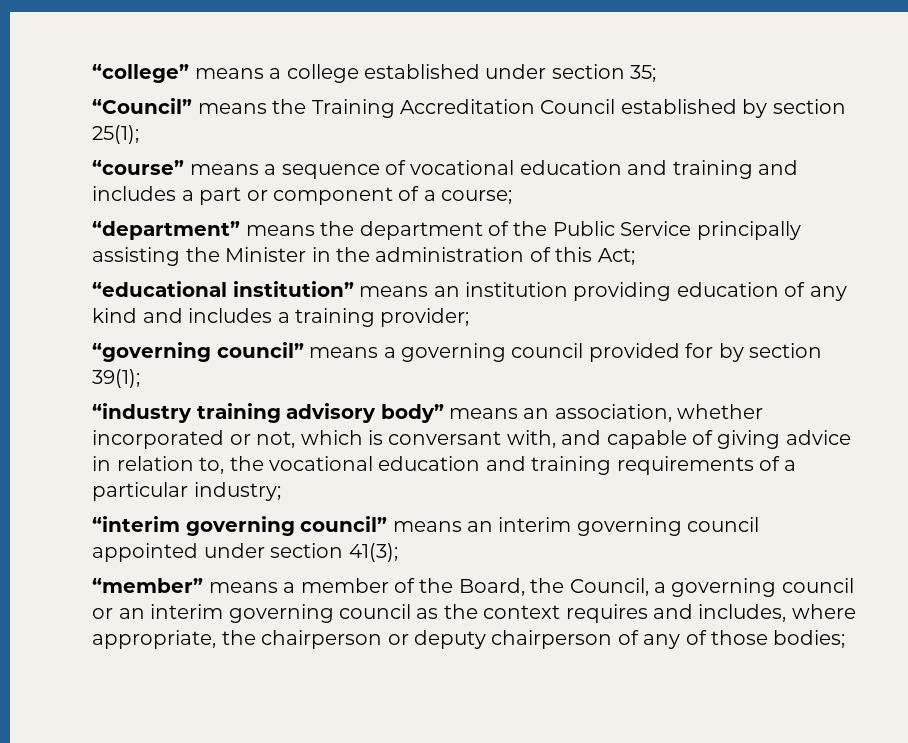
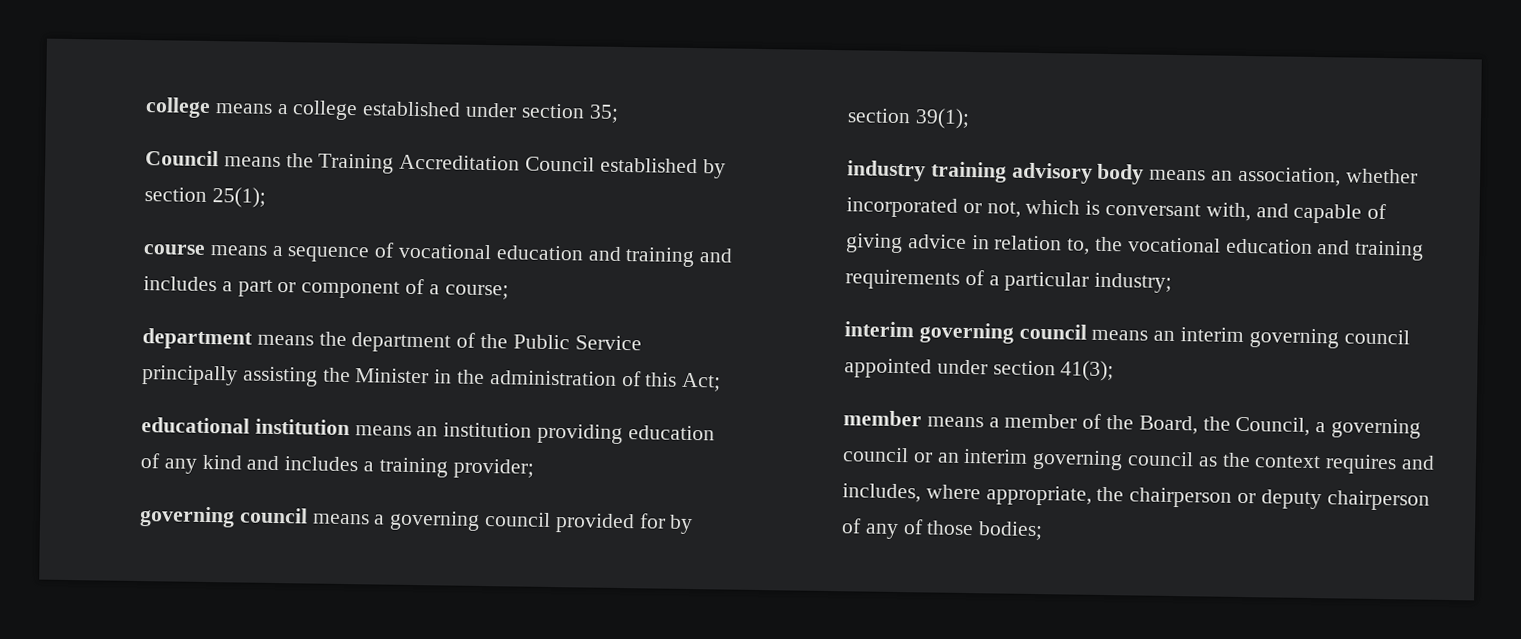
[92,64,190,83] “college” -> [145,97,212,119] college
[92,98,193,114] “Council” -> [145,150,220,167] Council
[92,160,185,175] “course” -> [143,244,207,255] course
[92,221,241,240] “department” -> [142,328,254,350] department
[92,281,354,297] “educational institution” -> [141,417,350,436] educational institution
[92,342,304,362] “governing council” -> [139,506,308,528] governing council
[92,403,193,423] “industry -> [847,160,927,182] industry
[380,404,444,423] body” -> [1097,163,1145,185] body
[92,516,388,536] “interim governing council” -> [844,321,1087,344] interim governing council
[92,578,204,593] “member” -> [843,410,923,427] member

